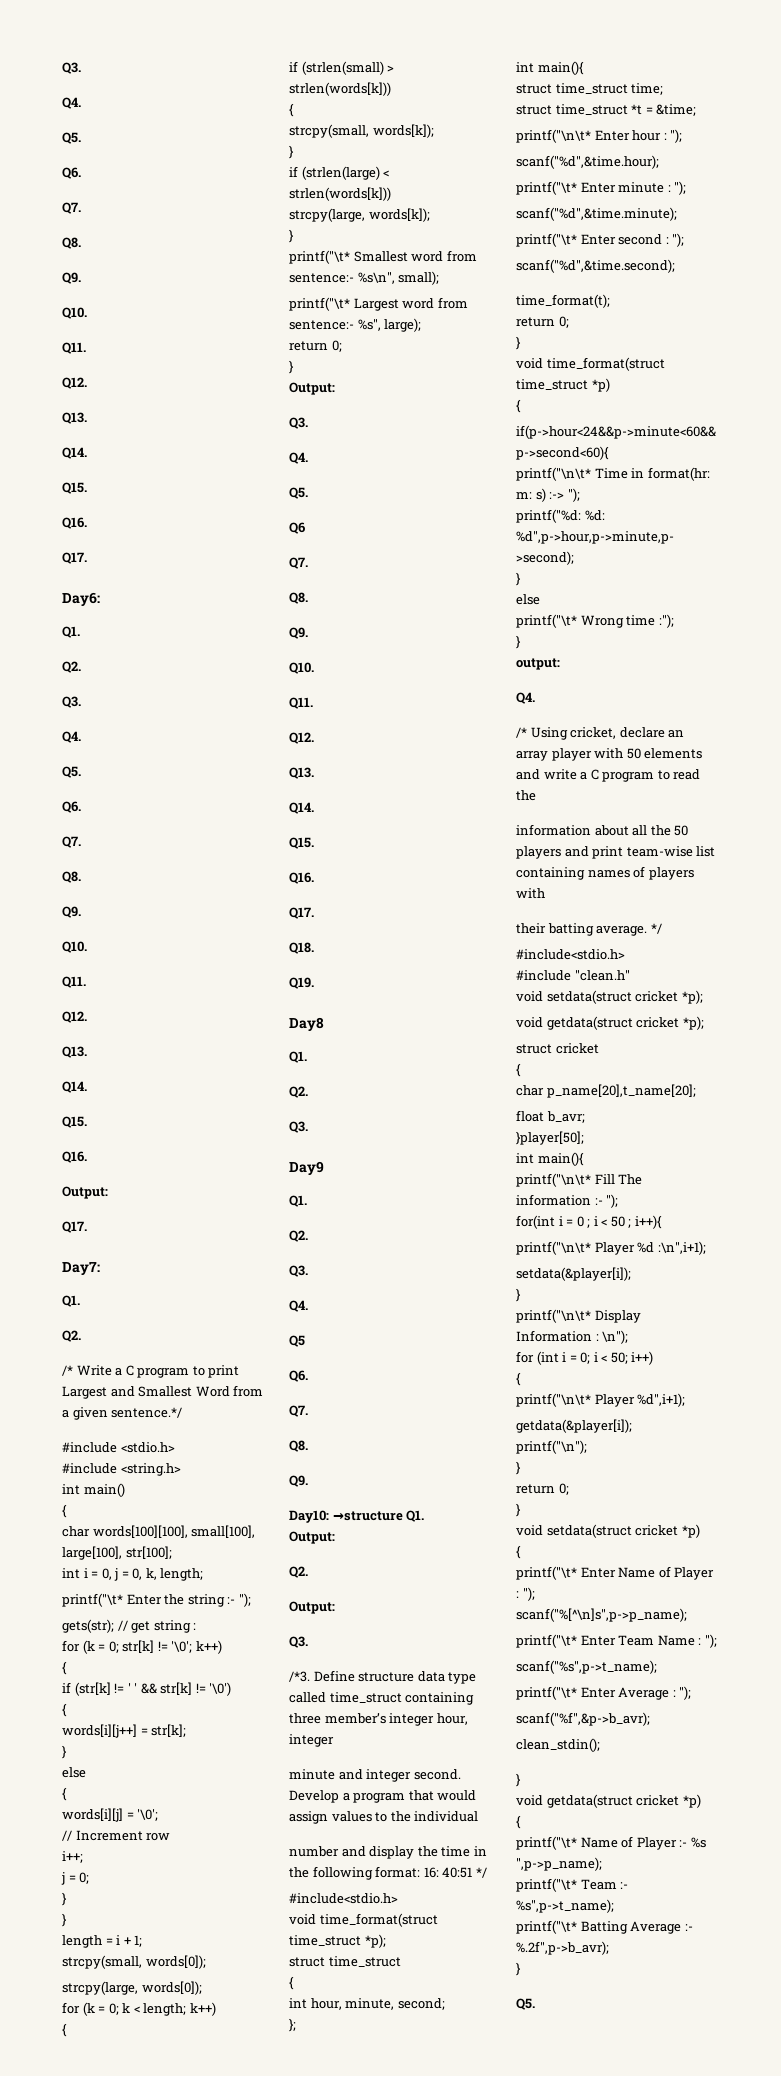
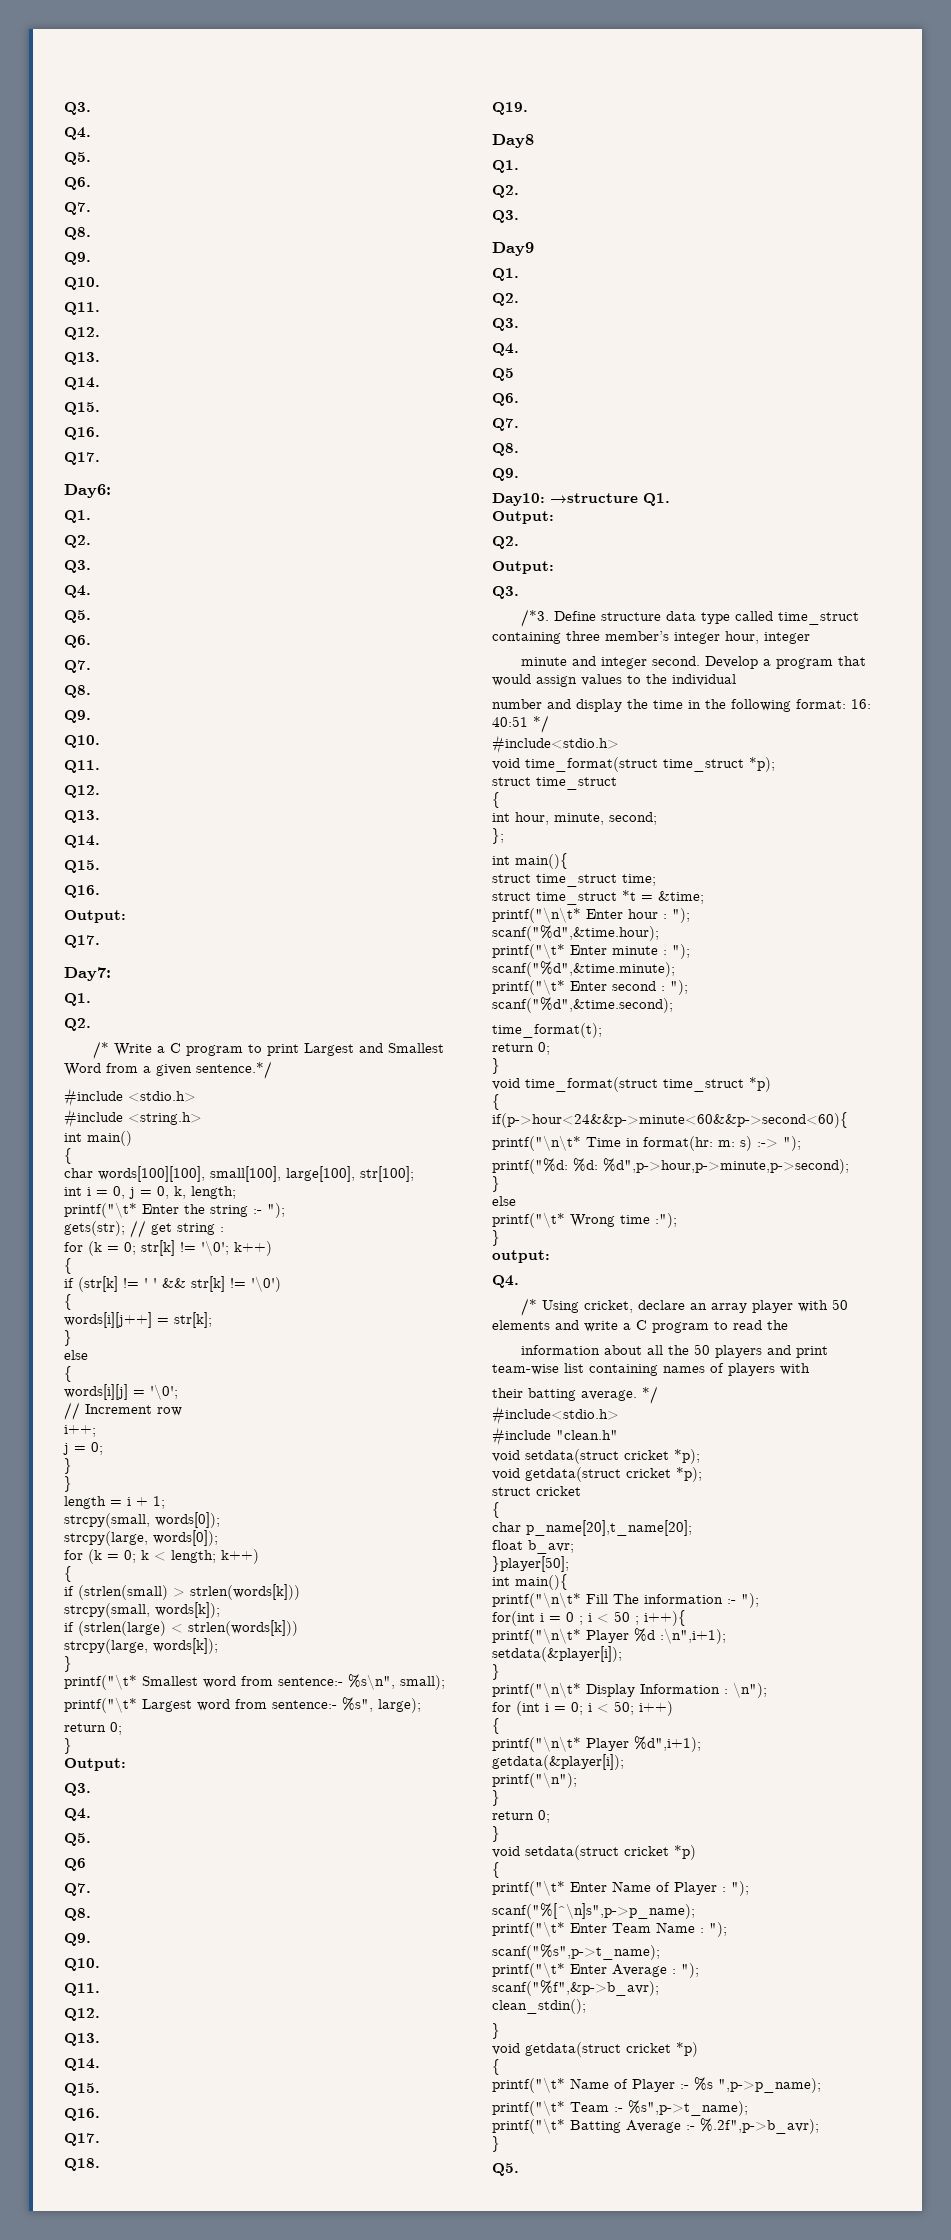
[289,103,294,117] // { -> (300, 1592) none
[289,145,294,159] // } -> (220, 1610) none

